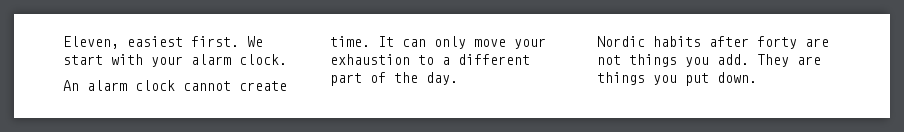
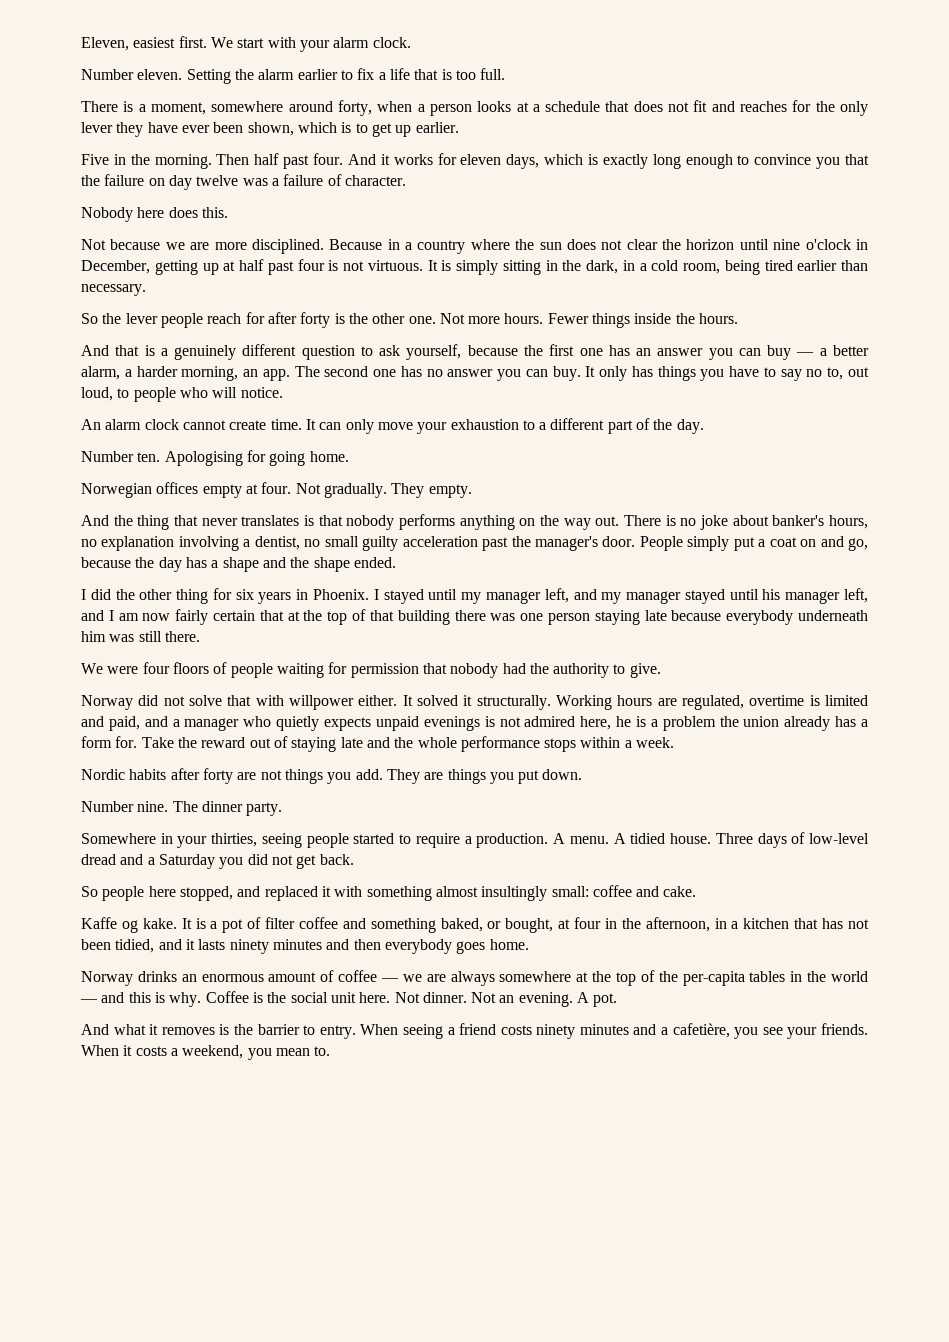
(287, 59) none -> [81,68,506,84] [81,100,869,116] [81,122,459,137] [81,153,870,169] [81,174,406,190] [81,207,228,222] [81,239,869,254] [81,259,868,275] [81,284,146,296] [81,312,739,328] [81,344,869,360] [81,366,869,381] [81,387,283,402] // Number eleven. Setting the alarm earlier to fix a life that is too full. // There is a moment, somewhere around forty, when a person looks at a schedule that does not fit and reaches for the only lever they have ever been shown, which is to get up earlier. // Five in the morning. Then half past four. And it works for eleven days, which is exactly long enough to convince you that the failure on day twelve was a failure of character. // Nobody here does this. // Not because we are more disciplined. Because in a country where the sun does not clear the horizon until nine o'clock in December, getting up at half past four is not virtuous. It is simply sitting in the dark, in a cold room, being tired earlier than necessary. // So the lever people reach for after forty is the other one. Not more hours. Fewer things inside the hours. // And that is a genuinely different question to ask yourself, because the first one has an answer you can buy — a better alarm, a harder morning, an app. The second one has no answer you can buy. It only has things you have to say no to, out loud, to people who will notice.
(458, 78) none -> [81,450,349,466] [81,482,472,498] [81,514,868,530] [81,536,869,551] [81,557,396,572] [81,588,868,604] [81,609,868,625] [81,631,200,642] [81,662,661,678] [81,695,869,710] [81,716,869,731] [81,736,675,752] // Number ten. Apologising for going home. // Norwegian offices empty at four. Not gradually. They empty. // And the thing that never translates is that nobody performs anything on the way out. There is no joke about banker's hours, no explanation involving a dentist, no small guilty acceleration past the manager's door. People simply put a coat on and go, because the day has a shape and the shape ended. // I did the other thing for six years in Phoenix. I stayed until my manager left, and my manager stayed until his manager left, and I am now fairly certain that at the top of that building there was one person staying late because everybody underneath him was still there. // We were four floors of people waiting for permission that nobody had the authority to give. // Norway did not solve that with willpower either. It solved it structurally. Working hours are regulated, overtime is limited and paid, and a manager who quietly expects unpaid evenings is not admired here, he is a problem the union already has a form for. Take the reward out of staying late and the whole performance stops within a week.
(757, 77) none -> [81,801,283,816] [81,832,869,848] [81,854,354,869] [81,885,697,901] [81,917,869,933] [81,939,529,954] [81,970,869,986] [80,991,618,1007] [81,1023,869,1039] [81,1045,331,1060] // Number nine. The dinner party. // Somewhere in your thirties, seeing people started to require a production. A menu. A tidied house. Three days of low-level dread and a Saturday you did not get back. // So people here stopped, and replaced it with something almost insultingly small: coffee and cake. // Kaffe og kake. It is a pot of filter coffee and something baked, or bought, at four in the afternoon, in a kitchen that has not been tidied, and it lasts ninety minutes and then everybody goes home. // Norway drinks an enormous amount of coffee — we are always somewhere at the top of the per-capita tables in the world — and this is why. Coffee is the social unit here. Not dinner. Not an evening. A pot. // And what it removes is the barrier to entry. When seeing a friend costs ninety minutes and a cafetière, you see your friends. When it costs a weekend, you mean to.

